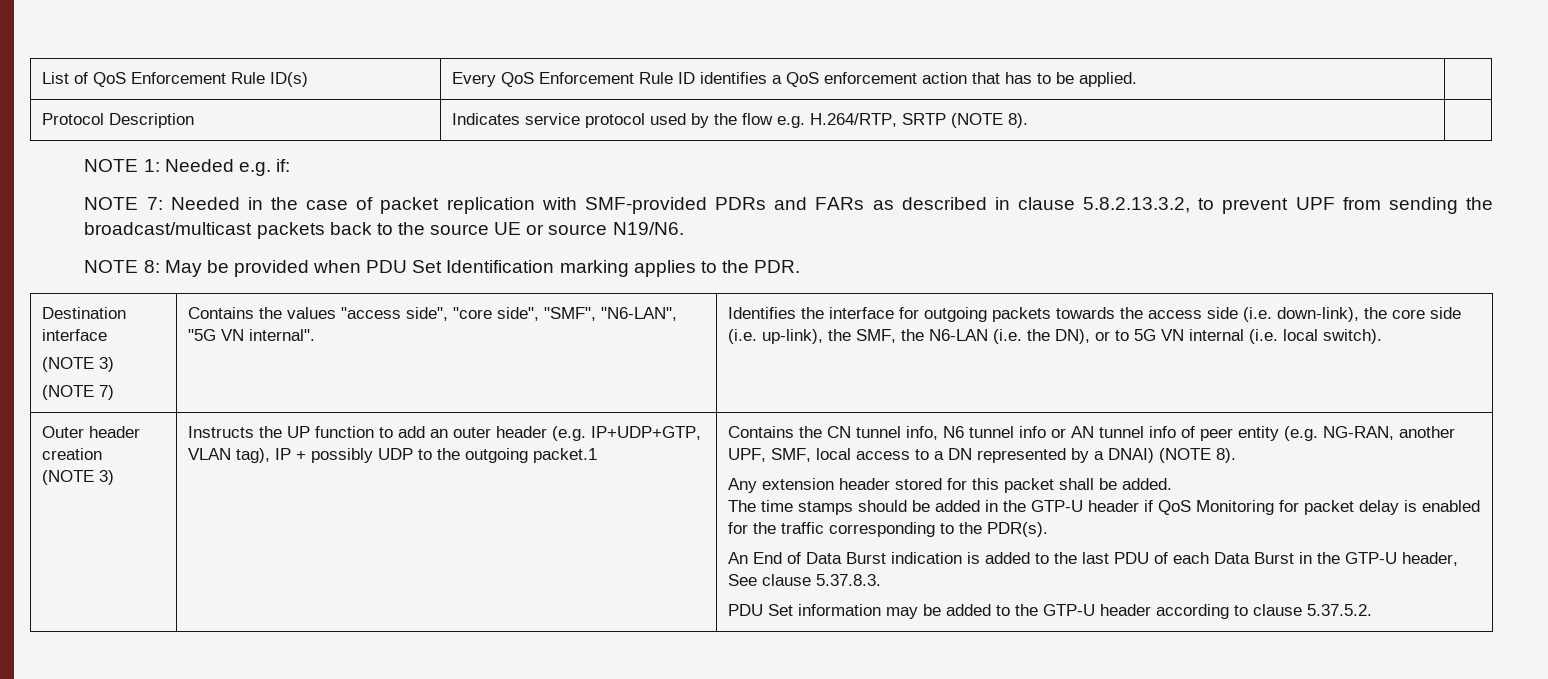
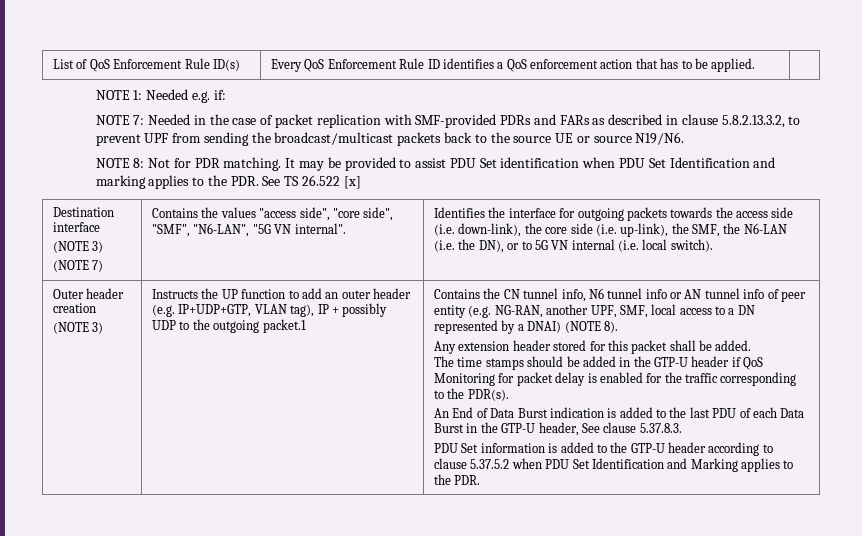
[42,113,195,128] [452,113,1029,128] // Protocol Description | Indicates service protocol used by the flow e.g. H.264/RTP, SRTP (NOTE 8). | -> (756, 65) none
[164,260,555,277] May be provided when PDU Set Identification -> [148,157,776,171] Not for PDR matching. It may be provided to assist PDU Set identification when PDU Set Identification and
(801, 266) none -> [262,175,361,189] See TS 26.522 [x]
[886,604,942,619] may be -> [548,443,558,453] is
[1307,604,1373,616] 5.37.5.2. -> [470,458,794,472] [434,474,481,485] 5.37.5.2 when PDU Set Identification and Marking applies to the PDR.

